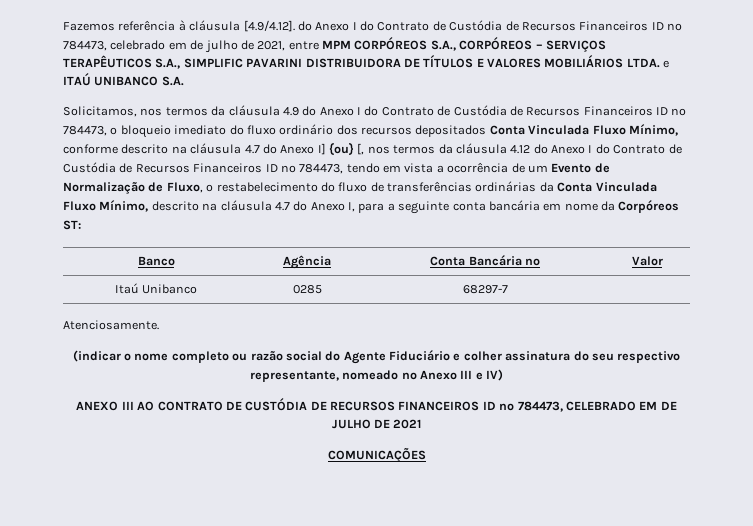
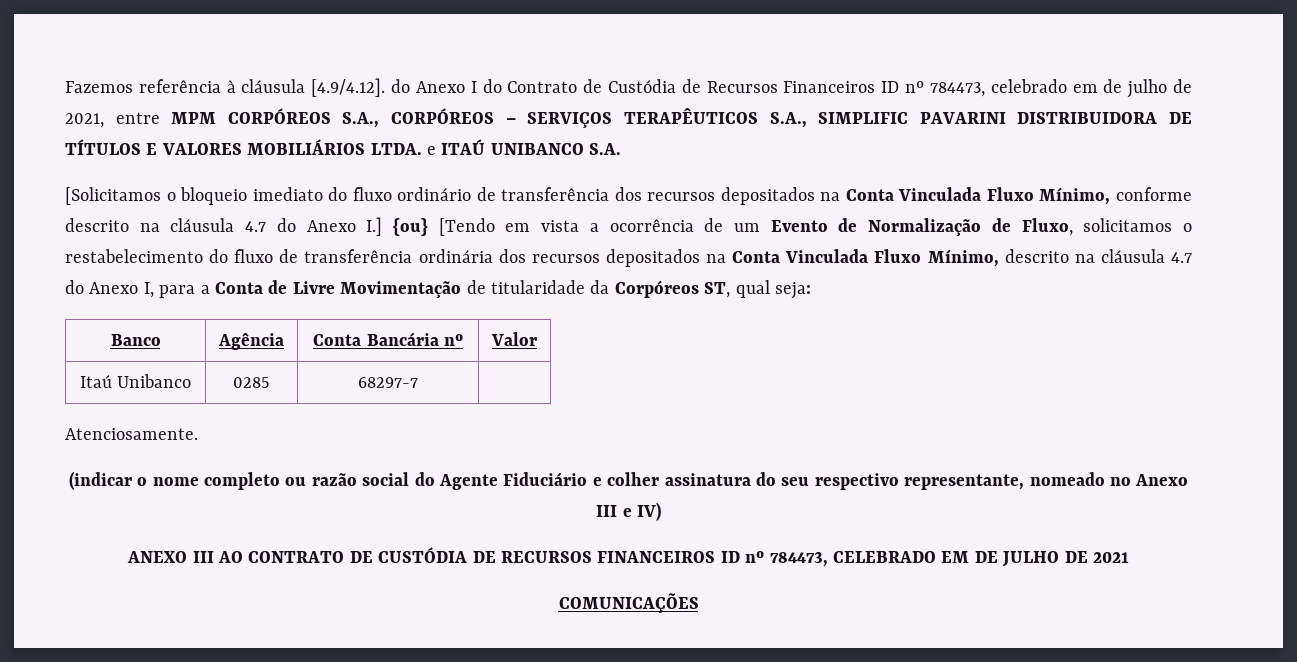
[63,105,687,117] [63,126,107,136] Solicitamos, nos termos da cláusula 4.9 do Anexo I do Contrato de Custódia de Recursos Financeiros ID nº 784473, -> [65,187,161,205] [Solicitamos
[336,125,487,137] dos recursos depositados -> [476,187,841,205] de transferência dos recursos depositados na
[317,143,682,155] [63,162,380,174] I] {ou} [, nos termos da cláusula 4.12 do Anexo I do Contrato de Custódia de Recursos Financeiros ID nº 784473, tendo -> [366,217,495,236] I.] {ou} [Tendo
(203, 187) none -> [1083,218,1173,232] solicitamos
[387,181,554,192] transferências ordinárias da -> [304,249,727,267] transferência ordinária dos recursos depositados na
[398,200,680,214] [63,220,81,230] seguinte conta bancária em nome da Corpóreos ST: -> [215,280,811,299] Conta de Livre Movimentação de titularidade da Corpóreos ST, qual seja:

